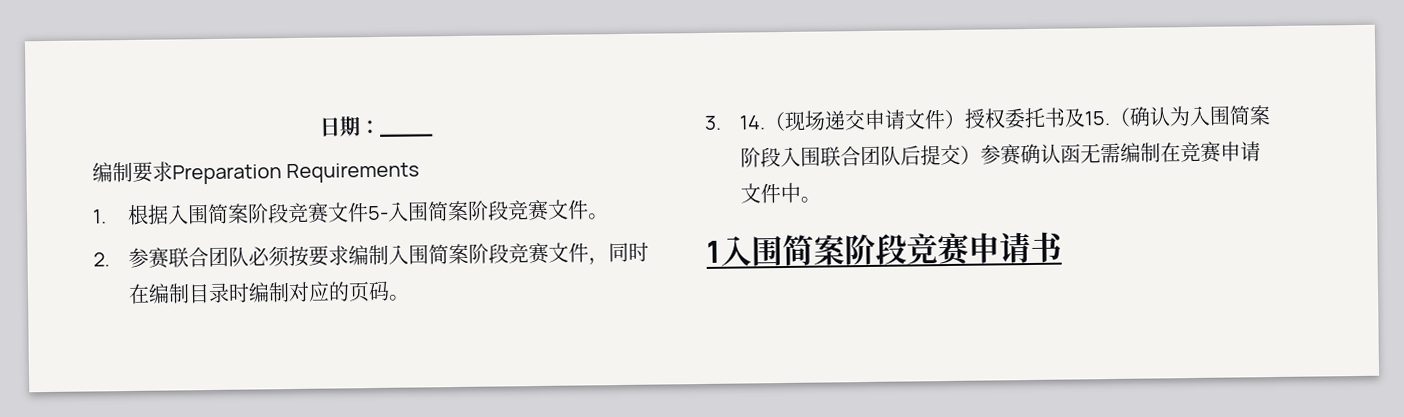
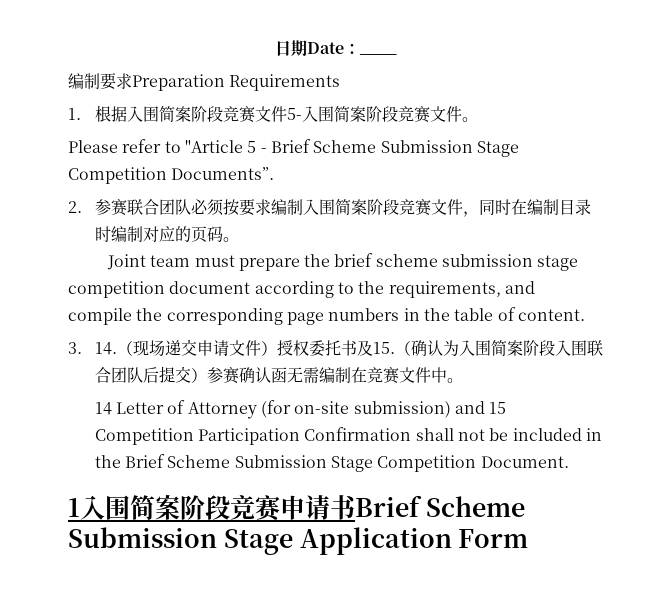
(361, 126) none -> [307,42,344,54] Date
(610, 216) none -> [68,139,519,157] [68,167,275,184] // Please refer to "Article 5 - Brief Scheme Submission Stage Competition Documents”.
(411, 297) none -> [106,253,579,271] [68,281,535,298] [68,307,585,325] // Joint team must prepare the brief scheme submission stage competition document according to the requirements, and compile the corresponding page numbers in the table of content.
[1220,141,1262,162] 申请 -> (399, 375) none
(822, 199) none -> [94,400,507,419] [94,427,602,445] [94,454,569,472] // 14 Letter of Attorney (for on-site submission) and 15 Competition Participation Confirmation shall not be included in the Brief Scheme Submission Stage Competition Document.
(1063, 247) none -> [355,495,525,517] [68,527,529,555] Brief Scheme Submission Stage Application Form

